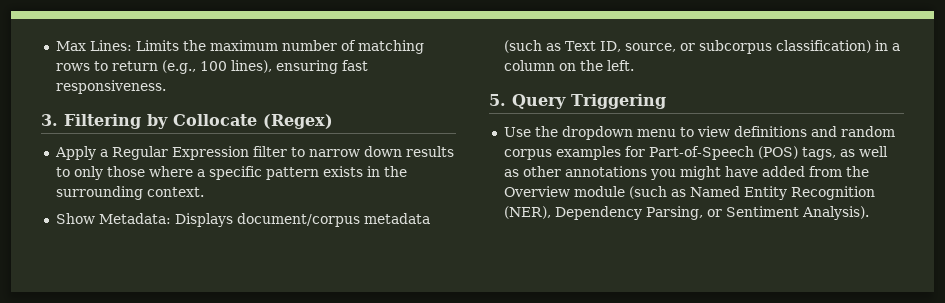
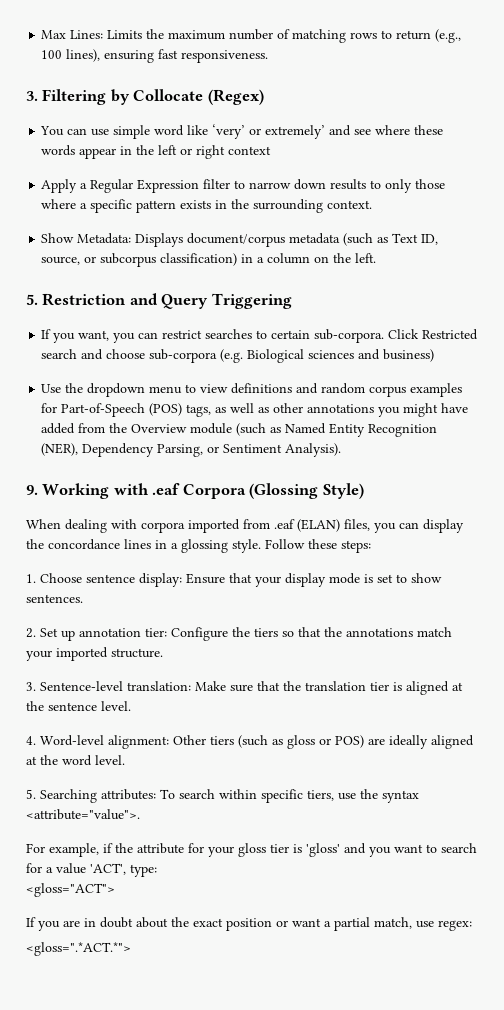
(333, 121) none -> [40,124,444,139] [41,145,272,159] // You can use simple word like ‘very’ or extremely’ and see where these words appear in the left or right context
(506, 100) none -> [42,293,158,306] Restriction and
(666, 101) none -> [41,329,479,343] [41,349,435,363] // If you want, you can restrict searches to certain sub-corpora. Click Restricted search and choose sub-corpora (e.g. Biological sciences and business)
(869, 213) none -> [26,483,364,499] [26,519,464,533] [26,539,371,553] [26,573,442,587] [26,594,83,603] [26,627,452,641] [26,647,163,661] [26,681,463,695] [26,701,131,711] [26,735,474,749] [26,755,125,766] [26,789,419,803] [26,809,140,820] [26,843,477,857] [26,863,157,877] [26,883,115,897] [26,917,472,931] [26,942,131,956] // 9. Working with .eaf Corpora (Glossing Style) // When dealing with corpora imported from .eaf (ELAN) files, you can display the concordance lines in a glossing style. Follow these steps: // 1. Choose sentence display: Ensure that your display mode is set to show sentences. // 2. Set up annotation tier: Configure the tiers so that the annotations match your imported structure. // 3. Sentence-level translation: Make sure that the translation tier is aligned at the sentence level. // 4. Word-level alignment: Other tiers (such as gloss or POS) are ideally aligned at the word level. // 5. Searching attributes: To search within specific tiers, use the syntax <attribute="value">. // For example, if the attribute for your gloss tier is 'gloss' and you want to search for a value 'ACT', type: // <gloss="ACT"> // If you are in doubt about the exact position or want a partial match, use regex: // <gloss=".*ACT.*">

